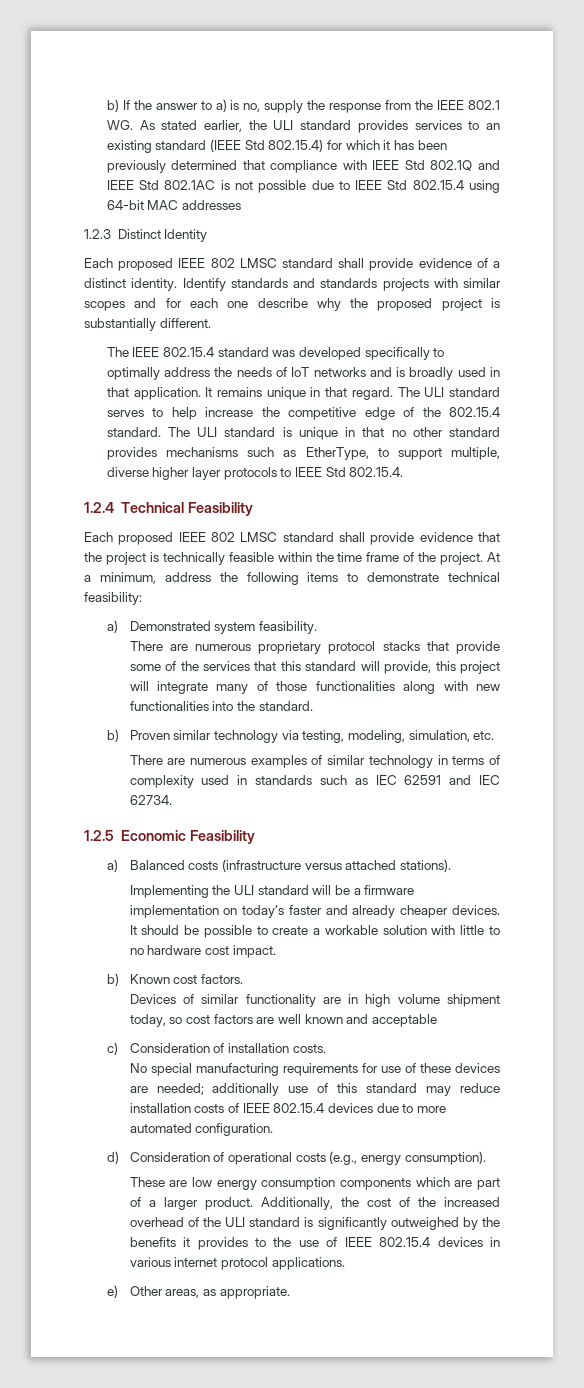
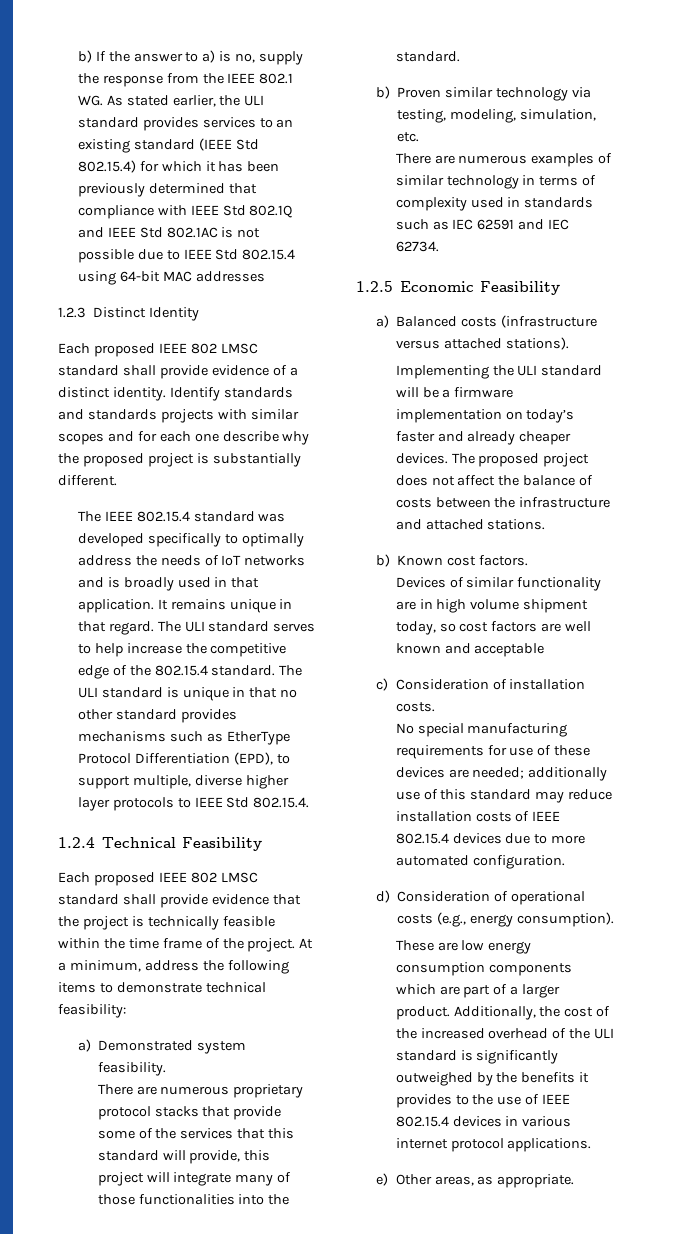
[305,447,369,460] EtherType, -> [226,731,290,745] [77,752,273,765] EtherType Protocol Differentiation (EPD),
[403,681,500,694] [129,701,209,711] along with new functionalities -> (235, 1199) none
[129,925,500,938] [129,945,276,958] It should be possible to create a workable solution with little to no hardware cost impact. -> [451,453,590,467] [395,475,594,486] [395,497,611,508] [395,519,546,530] The proposed project does not affect the balance of costs between the infrastructure and attached stations.

